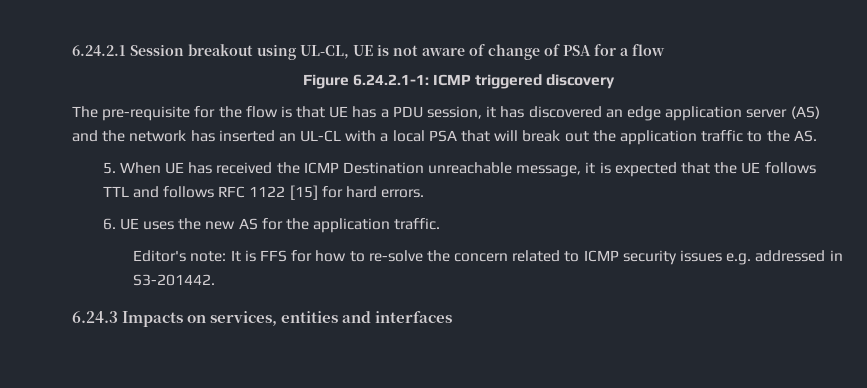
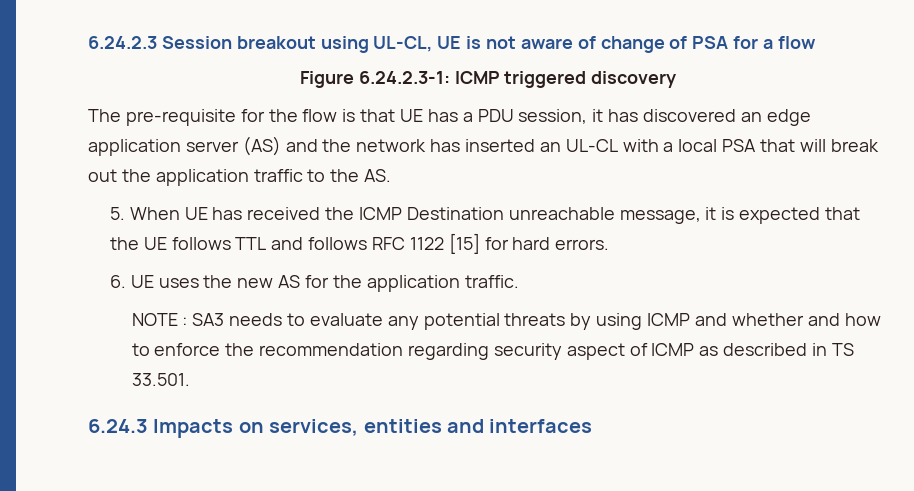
[72,45,126,56] 6.24.2.1 -> [88,36,157,49] 6.24.2.3
[352,74,429,86] 6.24.2.1-1: -> [358,71,450,84] 6.24.2.3-1:
[133,250,843,265] [133,274,216,286] Editor's note: It is FFS for how to re-solve the concern related to ICMP security issues e.g. addressed in S3-201442. -> [131,313,881,330] [131,343,854,360] [131,373,190,386] NOTE : SA3 needs to evaluate any potential threats by using ICMP and whether and how to enforce the recommendation regarding security aspect of ICMP as described in TS 33.501.

